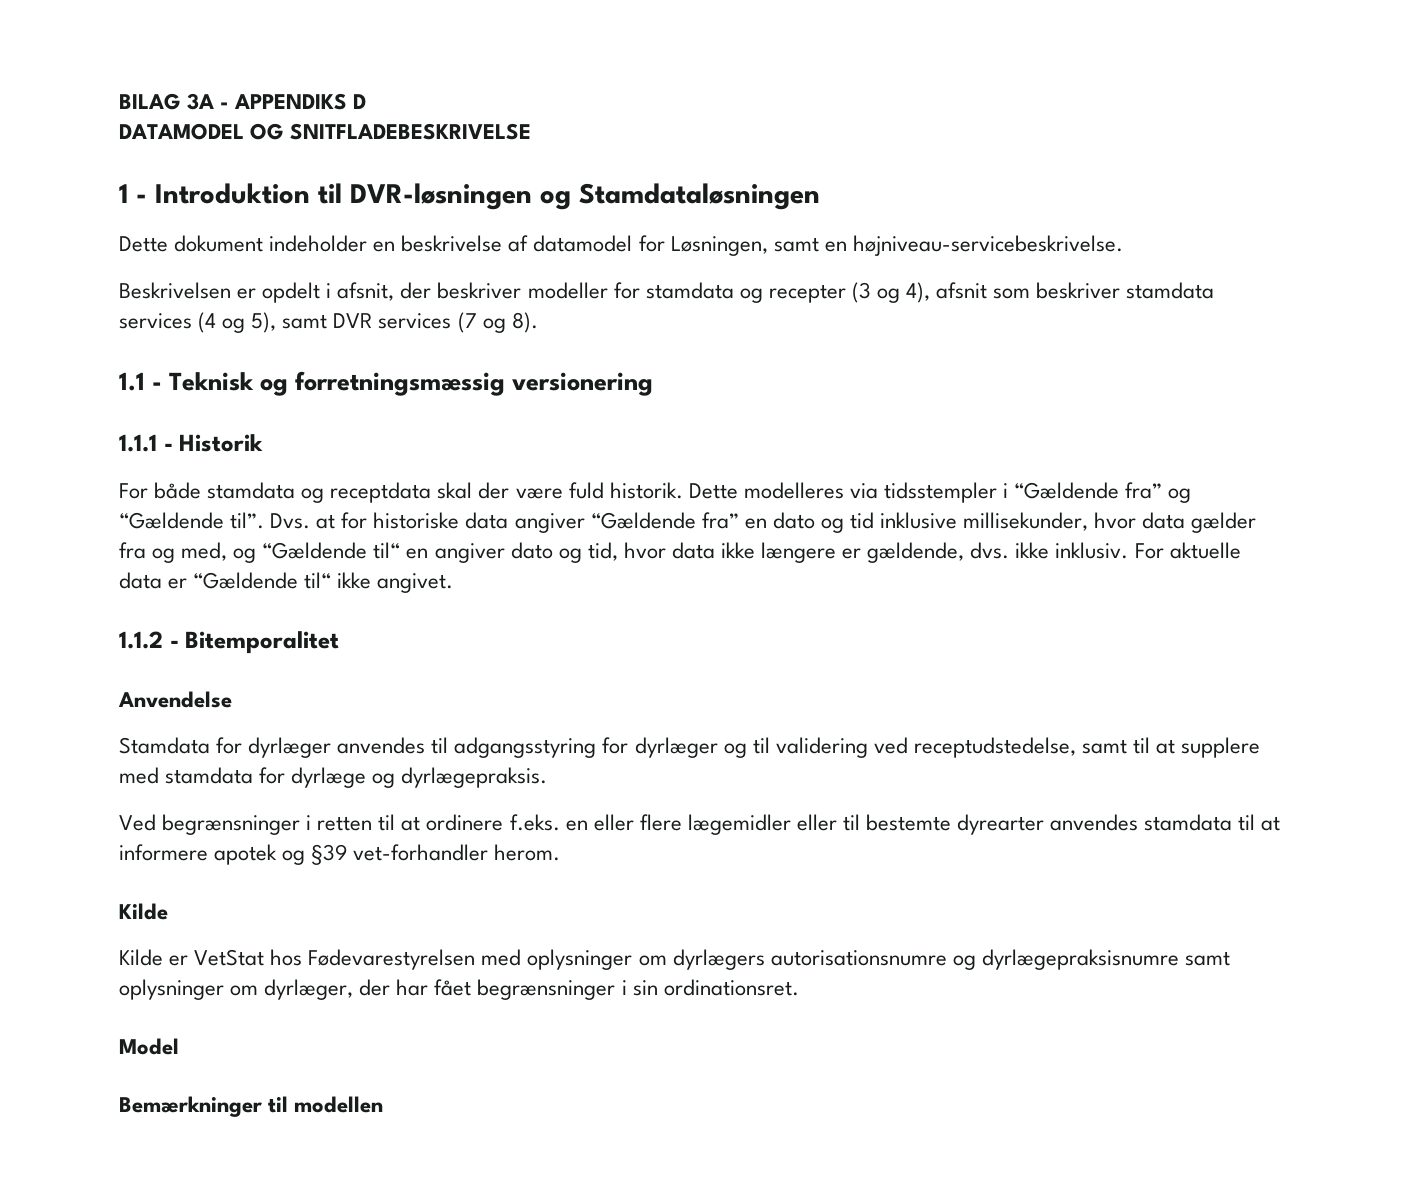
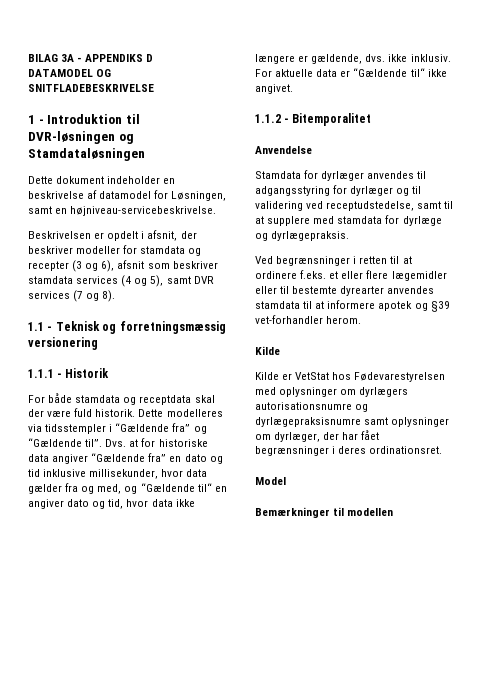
[906,282,931,303] 4), -> [101,260,115,272] 6),
[565,820,588,831] en -> [329,271,339,279] et
[632,980,658,996] sin -> [338,446,367,454] deres

